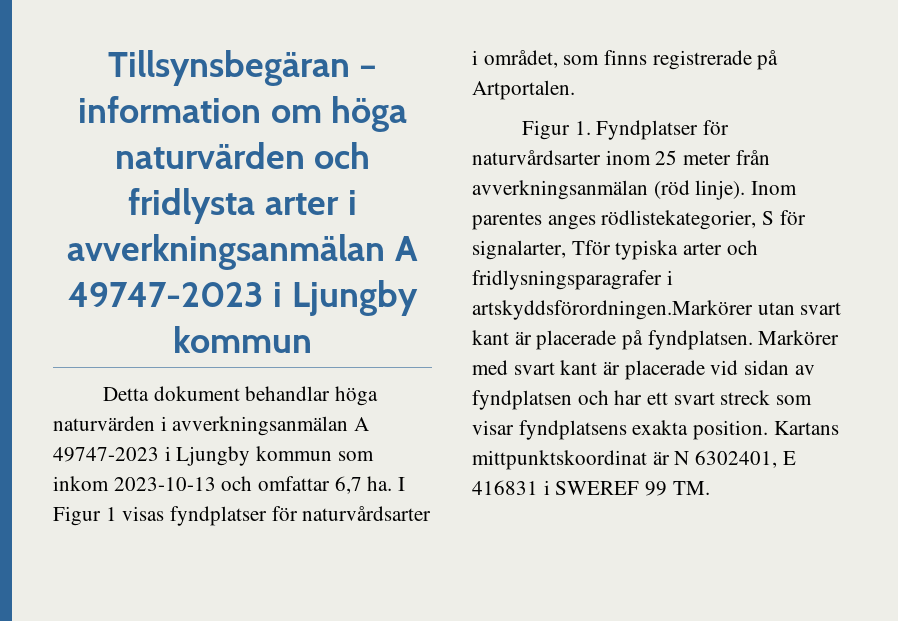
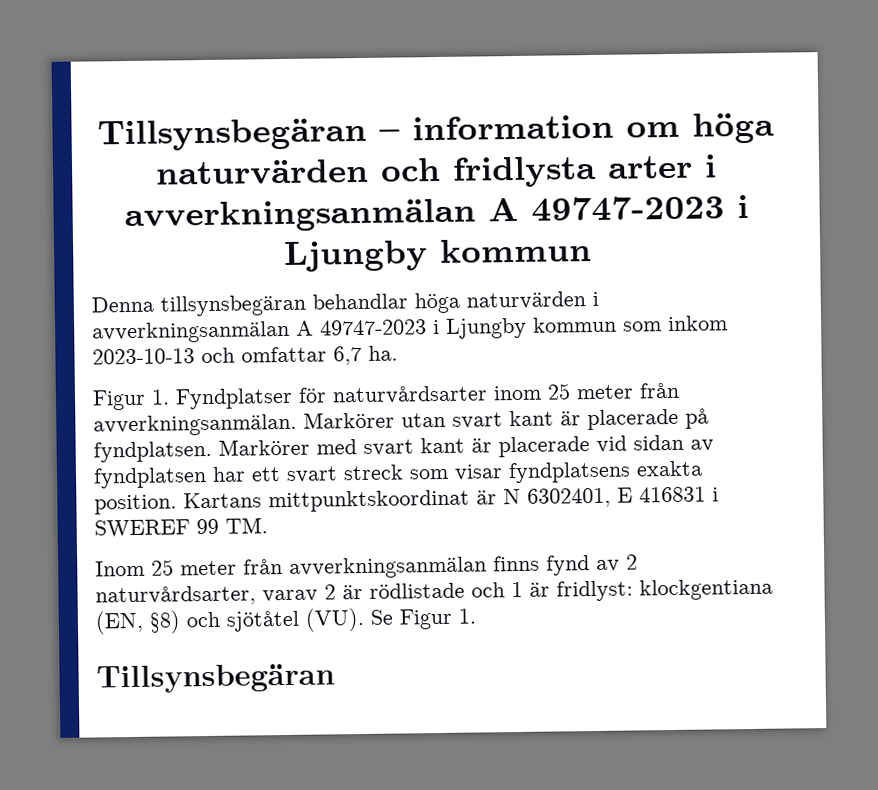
[103,386,240,401] Detta dokument -> [91,294,306,317] Denna tillsynsbegäran
[398,477,406,491] [53,506,432,526] [472,50,779,70] [472,80,575,100] I Figur 1 visas fyndplatser för naturvårdsarter i området, som finns registrerade på Artportalen. -> (398, 353) none
[472,180,798,200] [472,210,806,230] [472,240,758,260] [472,270,673,290] [472,300,753,320] avverkningsanmälan (röd linje). Inom parentes anges rödlistekategorier, S för signalarter, Tför typiska arter och fridlysningsparagrafer i artskyddsförordningen.Markörer -> [93,411,395,437] avverkningsanmälan. Markörer
[577,390,609,405] och -> (207, 478) none
(710, 488) none -> [95,554,638,579] [95,578,773,607] [95,607,476,635] [96,663,335,694] // Inom 25 meter från avverkningsanmälan finns fynd av 2 naturvårdsarter, varav 2 är rödlistade och 1 är fridlyst: klockgentiana (EN, §8) och sjötåtel (VU). Se Figur 1. // Tillsynsbegäran

